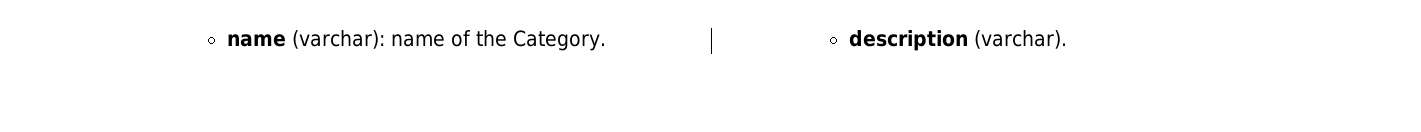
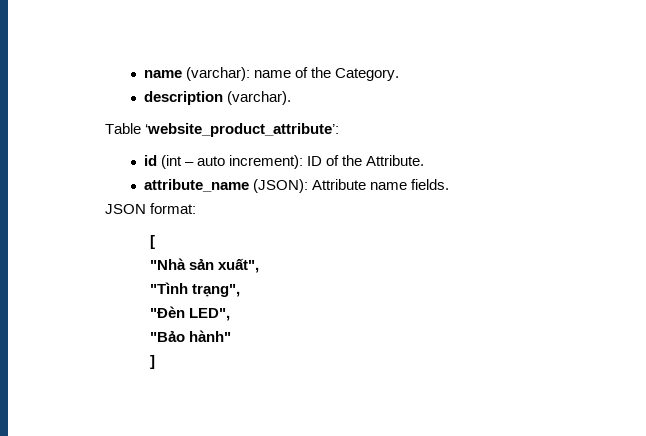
(1067, 39) none -> [105,123,340,137] [144,155,425,169] [144,179,450,193] [105,203,197,214] [150,235,156,249] [150,258,260,273] [150,282,241,297] [150,306,231,321] [150,330,232,342] [150,355,156,369] // Table ‘website_product_attribute’: // id (int – auto increment): ID of the Attribute. // attribute_name (JSON): Attribute name fields. // JSON format: // [ // "Nhà sản xuất", // "Tình trạng", // "Đèn LED", // "Bảo hành" // ]

